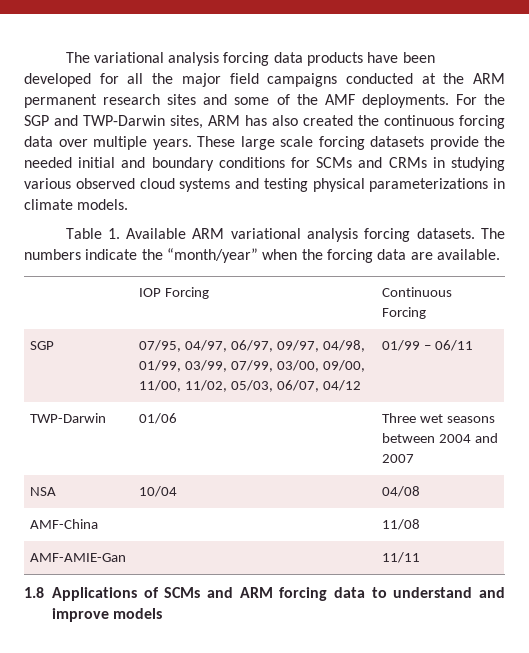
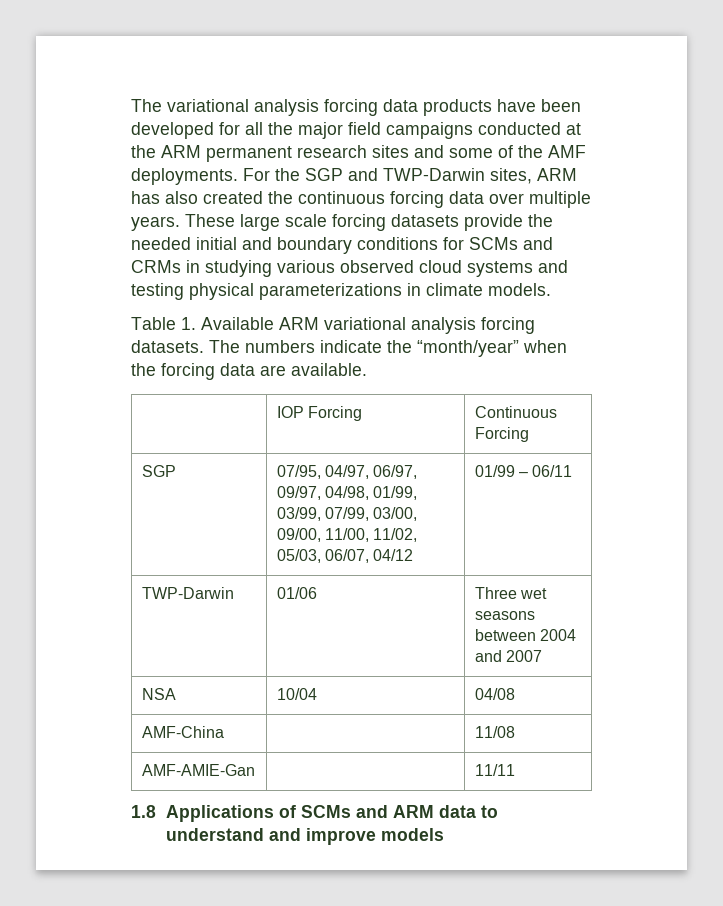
[279,587,328,601] forcing -> (434, 811) none

